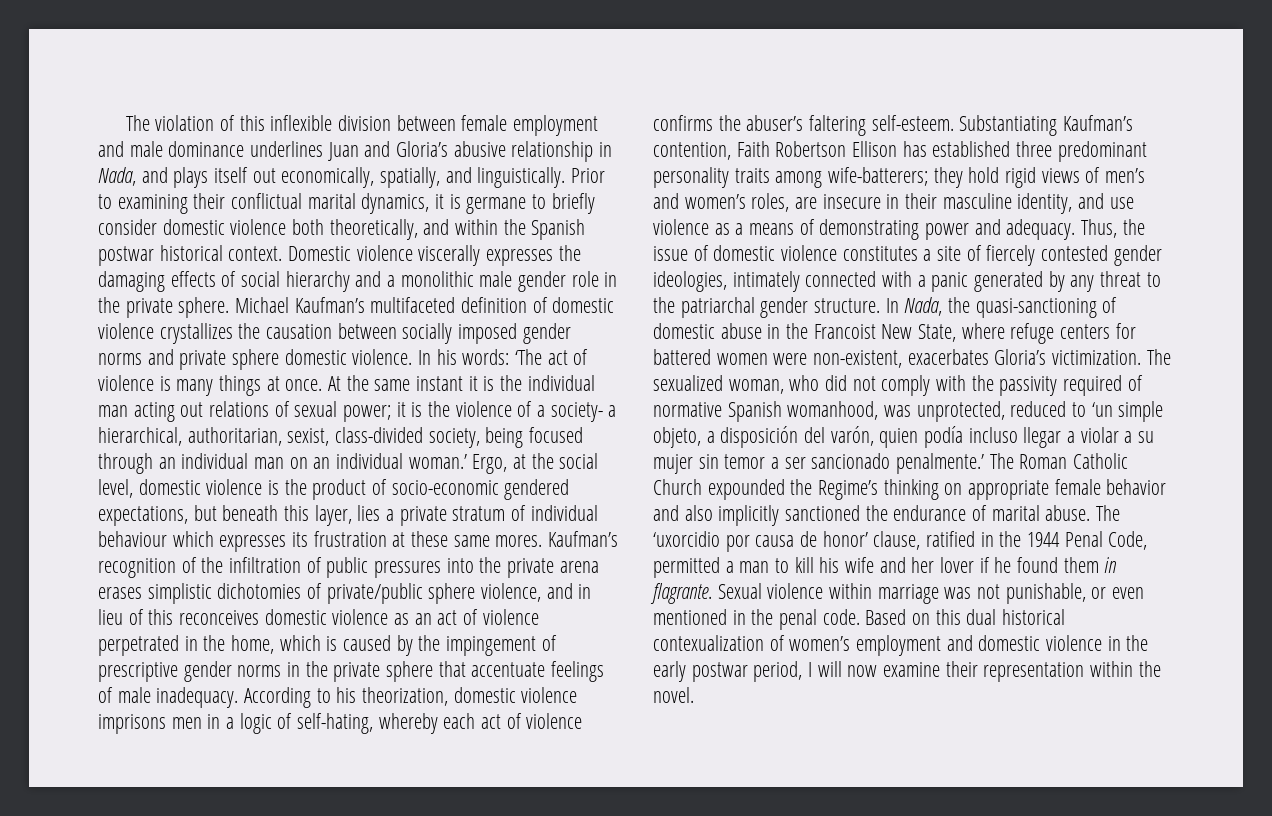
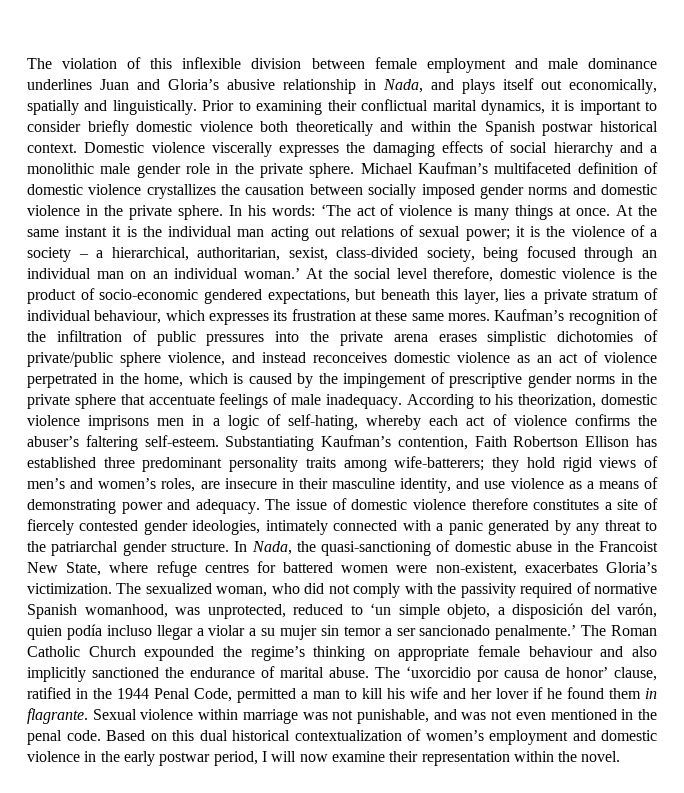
[380,167,441,188] spatially, -> [27,100,79,115] spatially
[466,193,595,214] [98,219,157,235] germane to briefly consider -> [579,100,657,115] [27,120,129,136] important to consider briefly
[329,219,418,240] theoretically, -> [295,121,373,136] theoretically
[179,349,413,370] private sphere domestic violence. -> [601,184,658,195] [27,205,223,220] domestic violence in the private sphere.
[550,402,603,422] society- -> [27,247,89,262] society –
[472,453,599,474] [98,479,133,498] Ergo, at the social level, -> [306,267,493,282] At the social level therefore,
[98,531,167,547] behaviour -> [94,310,162,324] behaviour,
[578,584,592,599] [98,609,174,625] in lieu of this -> [262,352,306,363] instead
[1081,219,1145,238] Thus, the -> [265,499,291,510] The
(838, 253) none -> [471,498,528,510] therefore
[1060,324,1111,339] centers -> [204,563,249,573] centres
[818,480,879,500] Regime’s -> [250,646,305,661] regime’s
[1106,479,1167,495] behavior -> [528,646,593,657] behaviour
[1091,587,1107,599] or -> [433,709,513,720] and was not
[653,635,764,651] contexualization -> [294,730,402,741] contextualization

